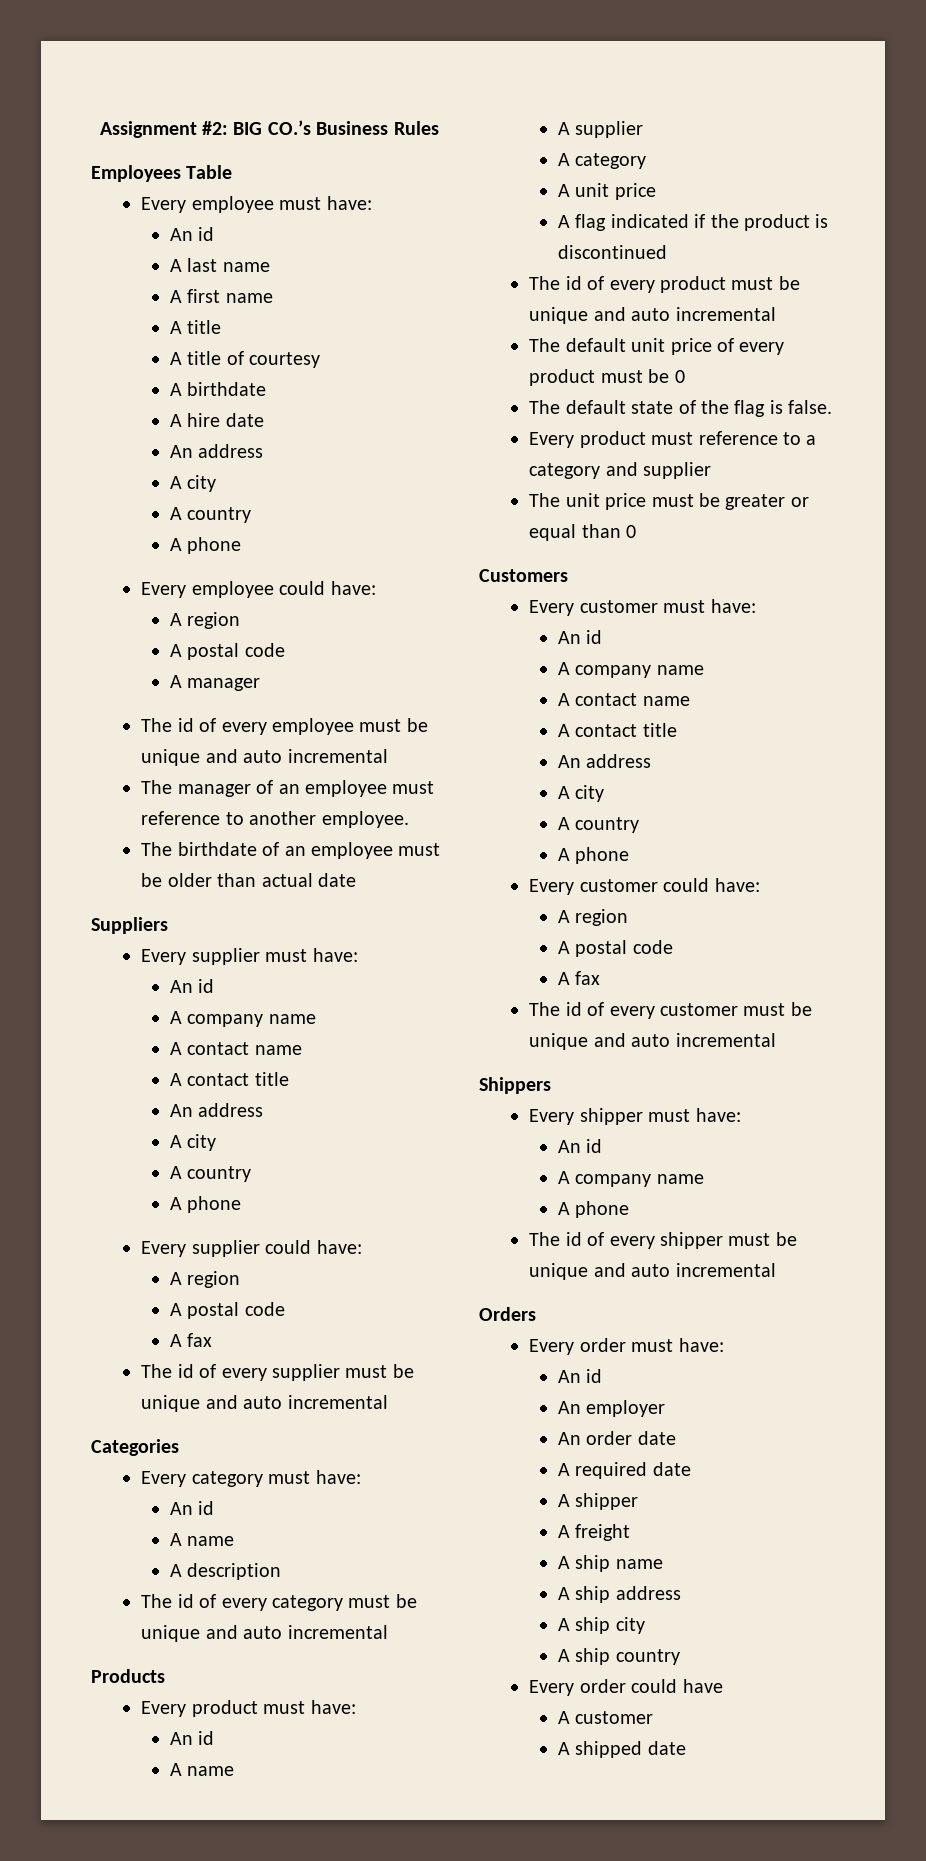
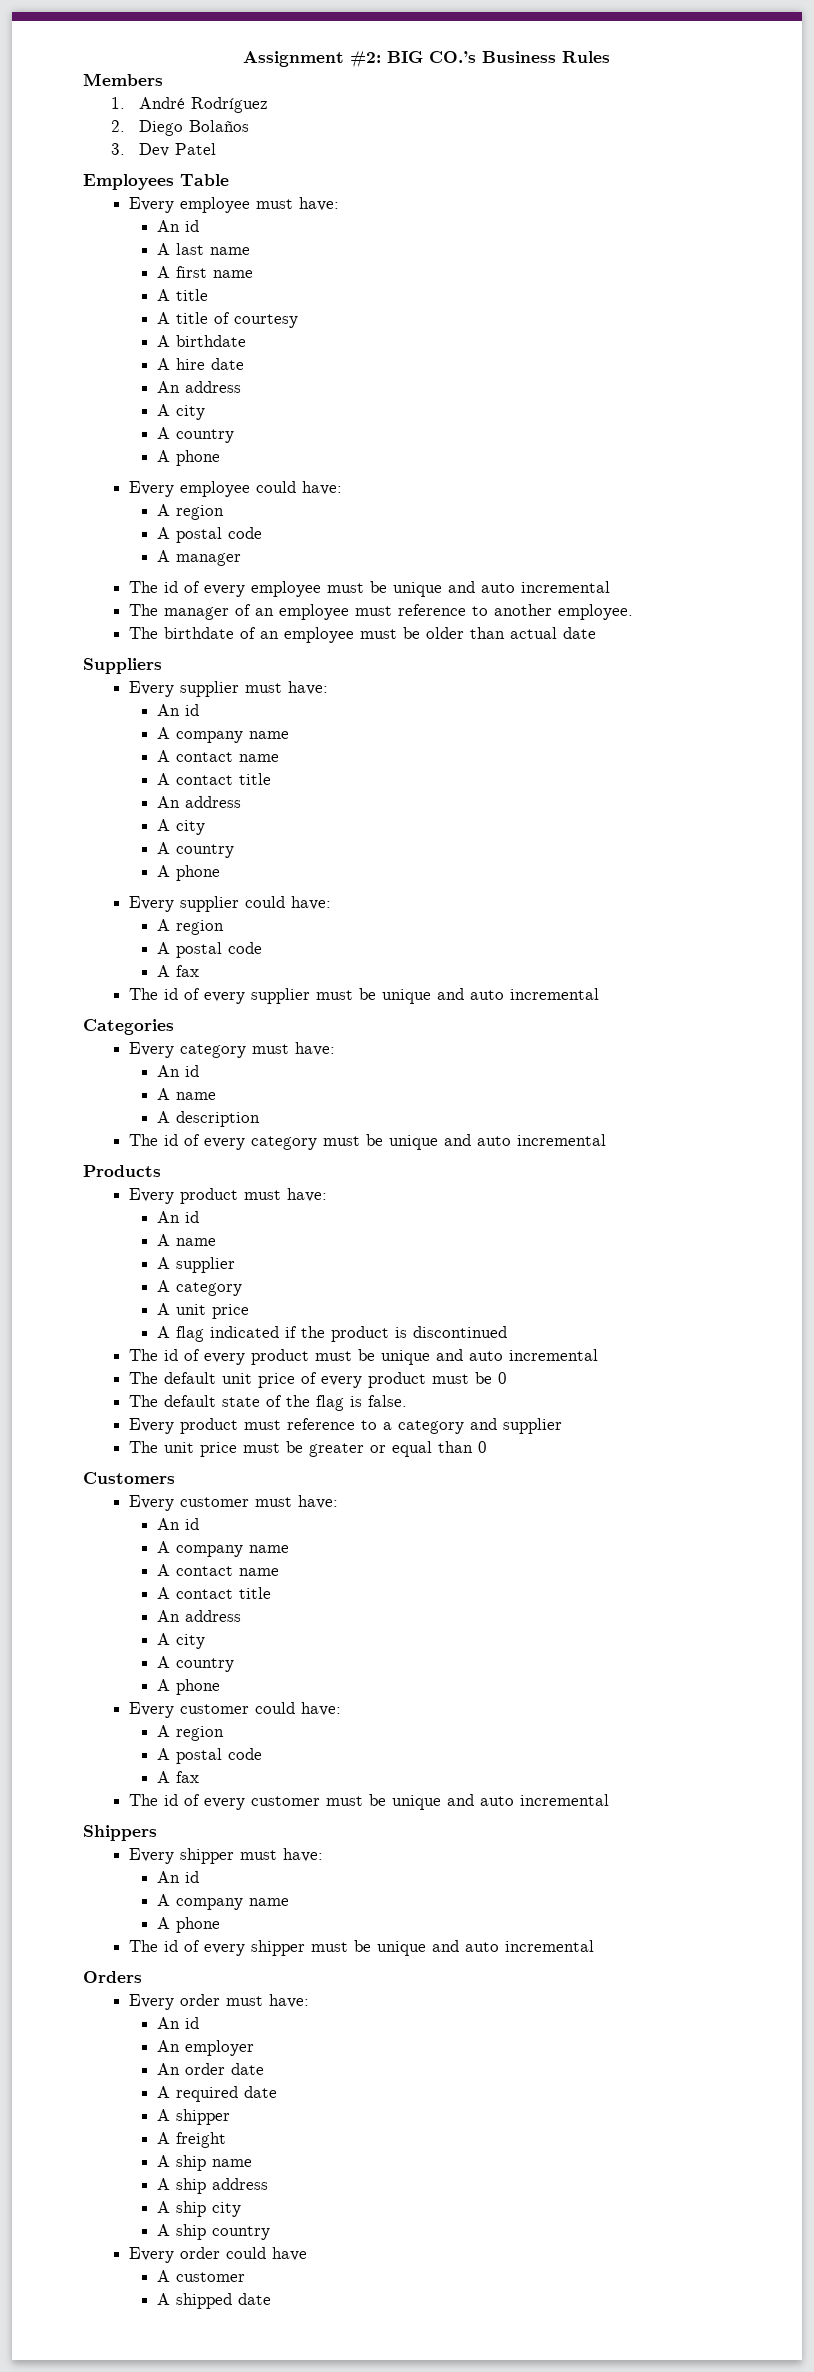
(439, 128) none -> [83,73,163,86] [111,97,269,113] [111,120,250,136] [111,143,217,157] // Members // 1. André Rodríguez // 2. Diego Bolaños // 3. Dev Patel

